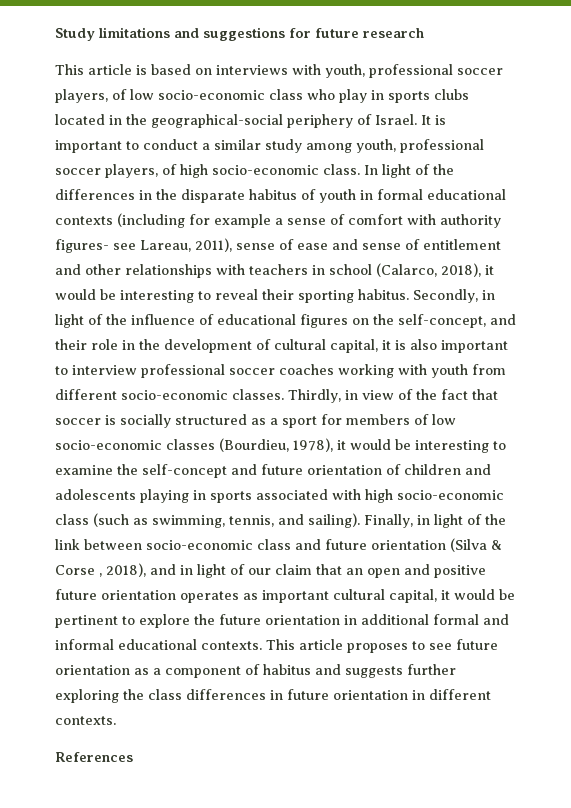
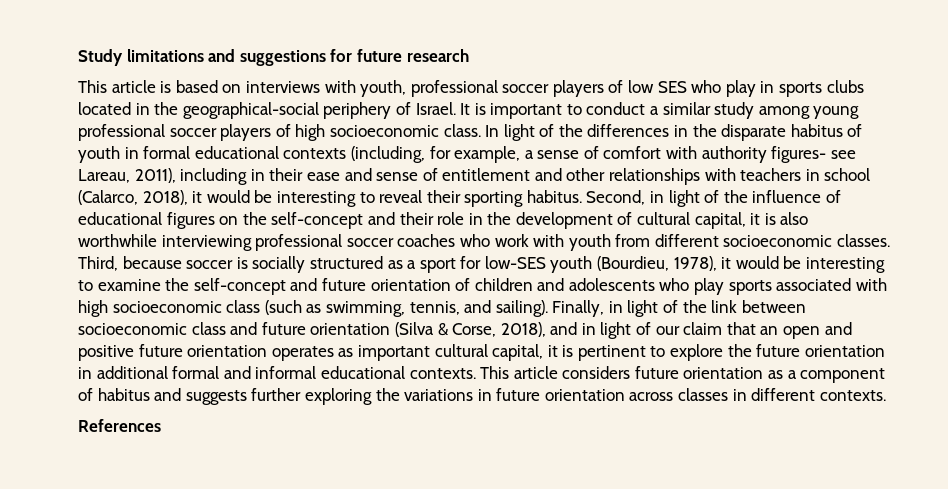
[55,89,303,103] players, of low socio-economic class -> [552,80,687,97] players of low SES
[356,139,484,153] [55,164,158,178] youth, professional soccer players, -> [813,106,860,119] [78,124,272,141] young professional soccer players
[212,165,319,175] socio-economic -> [329,125,439,137] socioeconomic
[117,213,271,228] (including for example -> [350,146,521,163] (including, for example,
[236,239,294,250] sense of -> [180,168,304,185] including in their
[413,289,478,303] Secondly, -> [586,190,646,205] Second,
[398,314,486,328] self-concept, -> [271,212,364,229] self-concept
[441,340,508,353] [55,365,137,375] important to interview -> [78,234,252,251] worthwhile interviewing
[338,364,394,378] working -> [459,234,529,247] who work
[121,389,498,403] socio-economic classes. Thirdly, in view of the fact that -> [723,234,891,247] [78,256,182,271] socioeconomic classes. Third, because
[346,414,456,425] [55,439,215,450] members of low socio-economic classes -> [484,256,593,273] low-SES youth
[140,489,206,503] playing in -> [659,278,725,295] who play
[397,490,504,500] socio-economic -> [112,301,222,313] socioeconomic
[146,540,253,550] socio-economic -> [78,323,187,335] socioeconomic
[55,565,102,577] Corse , -> [452,323,497,337] Corse,
[454,589,515,600] would be -> [562,345,574,357] is
[347,641,452,653] proposes to see -> [562,366,631,379] considers
[148,689,266,700] class differences -> [404,389,474,401] variations
(408, 695) none -> [629,388,729,401] across classes

